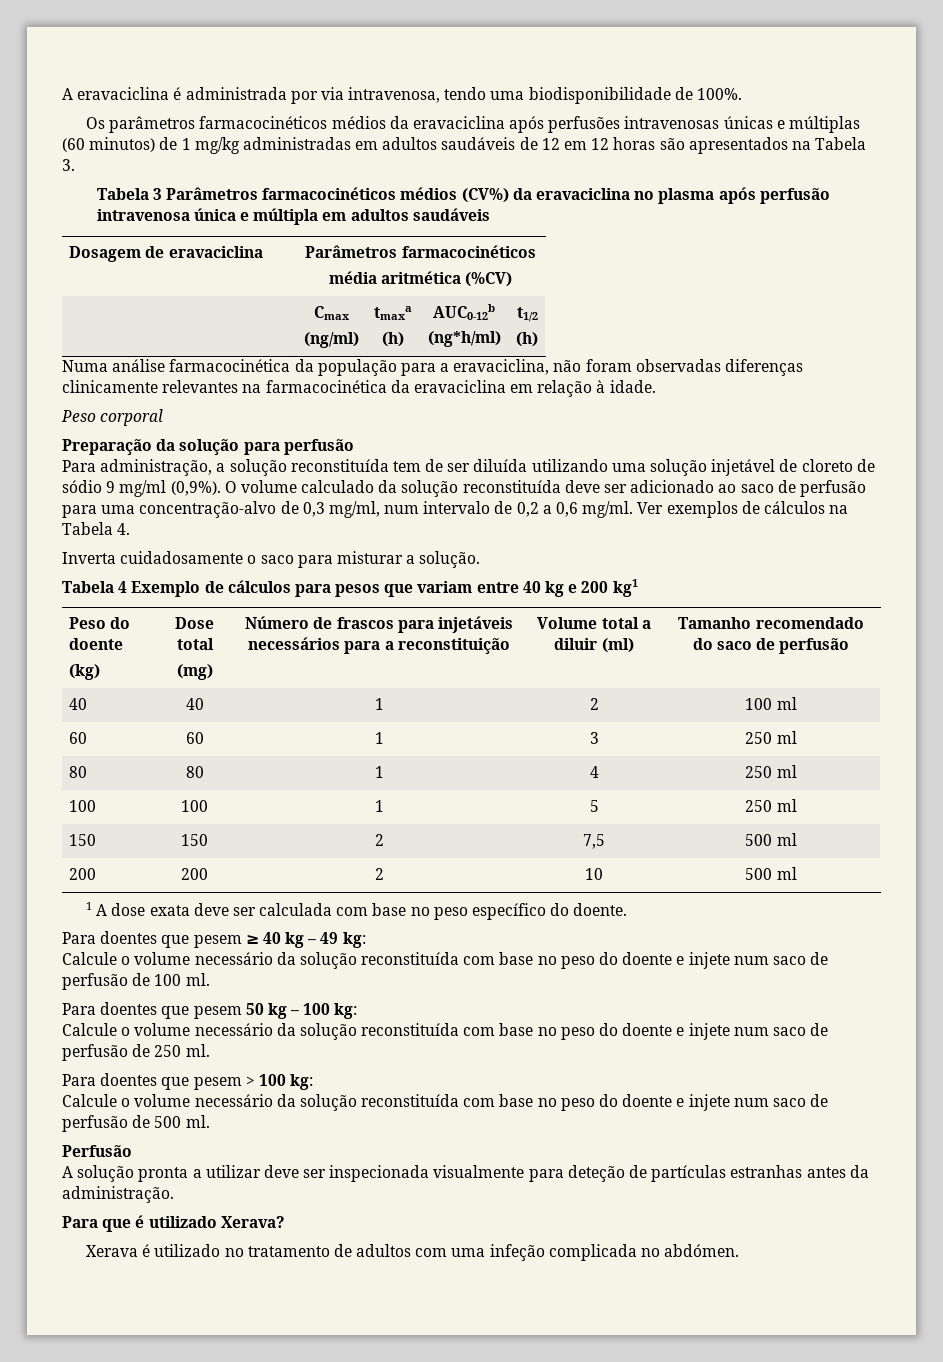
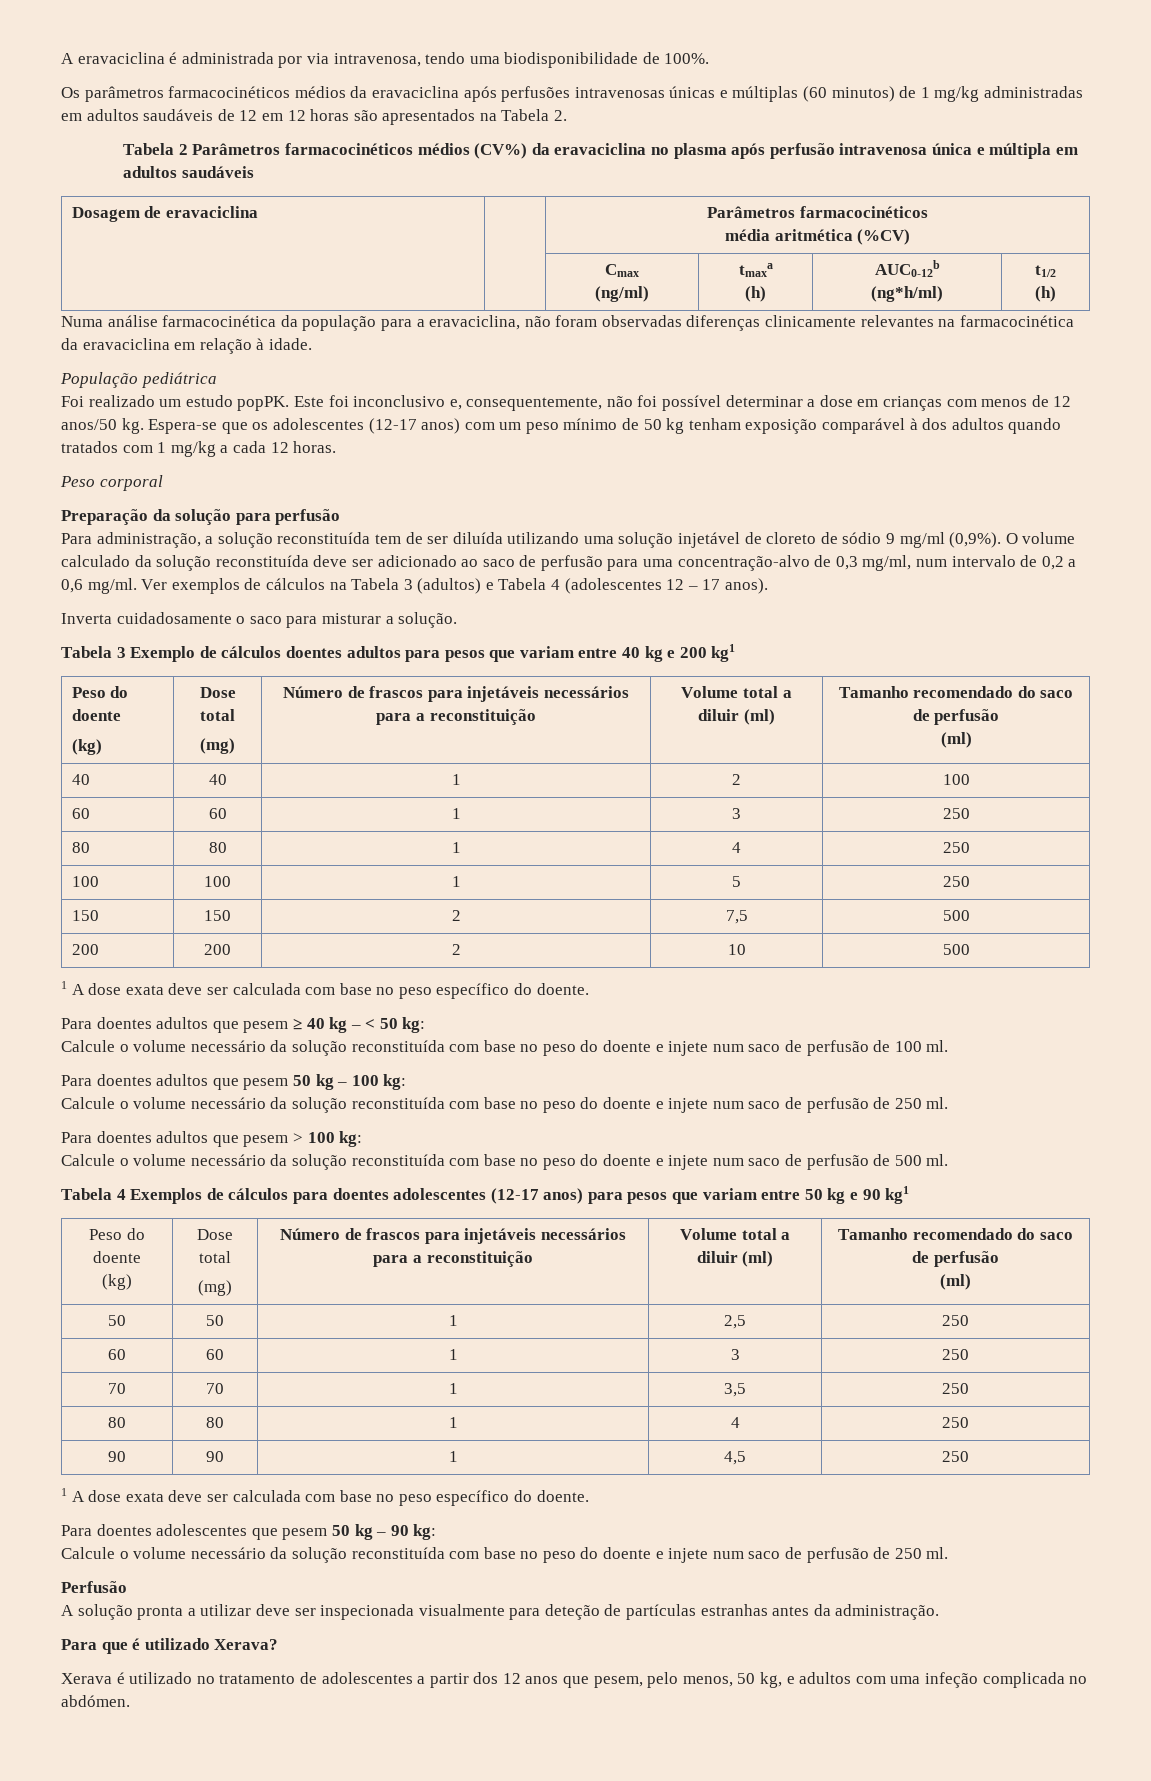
[62,159,75,171] [96,188,162,200] 3. // Tabela 3 -> [554,110,568,121] [123,143,188,155] 2. // Tabela 2
(656, 386) none -> [60,372,217,388] [61,395,1072,411] [61,418,1062,434] [61,441,337,457] // População pediátrica // Foi realizado um estudo popPK. Este foi inconclusivo e, consequentemente, não foi possível determinar a dose em crianças com menos de 12 anos/50 kg. Espera-se que os adolescentes (12-17 anos) com um peso mínimo de 50 kg tenham exposição comparável à dos adultos quando tratados com 1 mg/kg a cada 12 horas.
[117,523,131,535] 4. -> [403,578,769,594] 3 (adultos) e Tabela 4 (adolescentes 12 – 17 anos).
[118,581,128,593] 4 -> [116,647,126,658] 3
(291, 586) none -> [285,646,401,658] doentes adultos
(850, 646) none -> [940,732,972,748] // (ml)
[776,697,797,710] [69,732,88,744] [185,732,204,744] [374,732,384,744] [589,732,599,744] [745,731,797,744] [69,766,88,778] [185,766,204,778] [374,766,384,778] [589,766,599,778] [745,765,797,778] ml // 60 | 60 | 1 | 3 | 250 ml // 80 | 80 | 1 | 4 | 250 ml -> [71,808,90,819] [208,808,227,819] [451,808,461,819] [732,808,741,819] [942,808,970,819] [71,842,90,853] [208,842,227,853] [451,842,461,853] [732,842,741,853] [942,842,970,853] // 60 | 60 | 1 | 3 | 250 // 80 | 80 | 1 | 4 | 250
[776,799,797,812] ml -> (970, 881) none
[776,833,797,846] ml -> (970, 915) none
[776,867,797,880] ml -> (970, 949) none
(158, 937) none -> [156,1017,209,1029] adultos
[320,932,339,944] 49 -> [365,1018,398,1029] < 50
(158, 1008) none -> [156,1074,209,1086] adultos
(158, 1079) none -> [156,1131,209,1143] adultos
(210, 1121) none -> [61,1186,910,1204] [89,1228,145,1240] [93,1251,141,1263] [102,1274,132,1290] [197,1229,233,1240] [199,1251,231,1263] [198,1280,232,1296] [280,1228,626,1244] [373,1251,533,1267] [679,1228,791,1240] [696,1251,774,1267] [838,1228,1073,1240] [912,1251,999,1267] [940,1274,971,1290] [108,1315,126,1326] [206,1315,224,1326] [448,1315,458,1326] [724,1315,746,1329] [942,1315,969,1326] [108,1349,126,1360] [206,1349,224,1360] [448,1349,458,1360] [730,1349,740,1360] [942,1349,969,1360] [108,1383,126,1394] [206,1383,224,1394] [448,1383,458,1394] [724,1383,746,1397] [942,1383,969,1394] [108,1417,126,1428] [206,1417,224,1428] [448,1417,458,1428] [730,1417,740,1428] [942,1417,969,1428] [108,1451,126,1462] [206,1451,224,1462] [448,1451,458,1462] [724,1451,746,1465] [942,1451,969,1462] [61,1488,589,1506] [61,1524,437,1540] [61,1547,949,1563] // Tabela 4 Exemplos de cálculos para doentes adolescentes (12-17 anos) para pesos que variam entre 50 kg e 90 kg1 // Peso do doente // (kg) | Dose total // (mg) | Número de frascos para injetáveis necessários para a reconstituição | Volume total a diluir (ml) | Tamanho recomendado do saco de perfusão // (ml) // 50 | 50 | 1 | 2,5 | 250 // 60 | 60 | 1 | 3 | 250 // 70 | 70 | 1 | 3,5 | 250 // 80 | 80 | 1 | 4 | 250 // 90 | 90 | 1 | 4,5 | 250 // 1 A dose exata deve ser calculada com base no peso específico do doente. // Para doentes adolescentes que pesem 50 kg – 90 kg: // Calcule o volume necessário da solução reconstituída com base no peso do doente e injete num saco de perfusão de 250 ml.
(352, 1250) none -> [321,1672,795,1688] adolescentes a partir dos 12 anos que pesem, pelo menos, 50 kg, e

